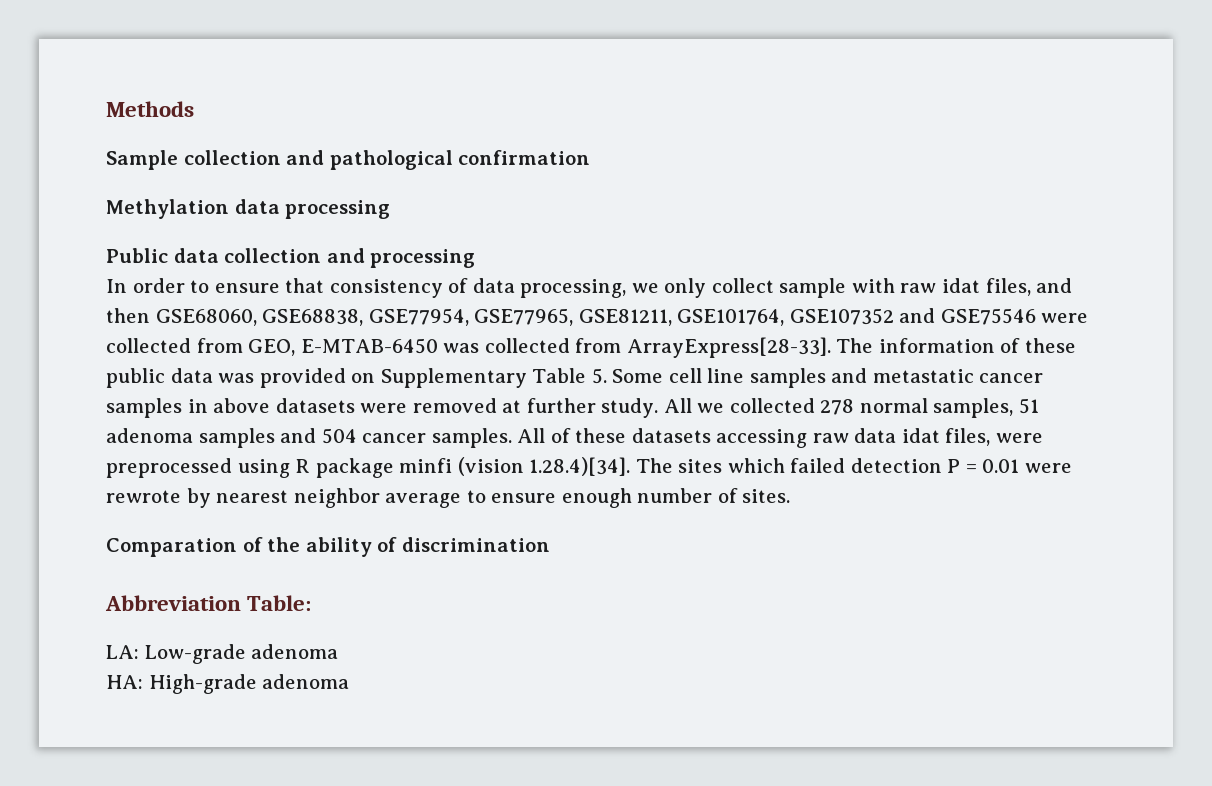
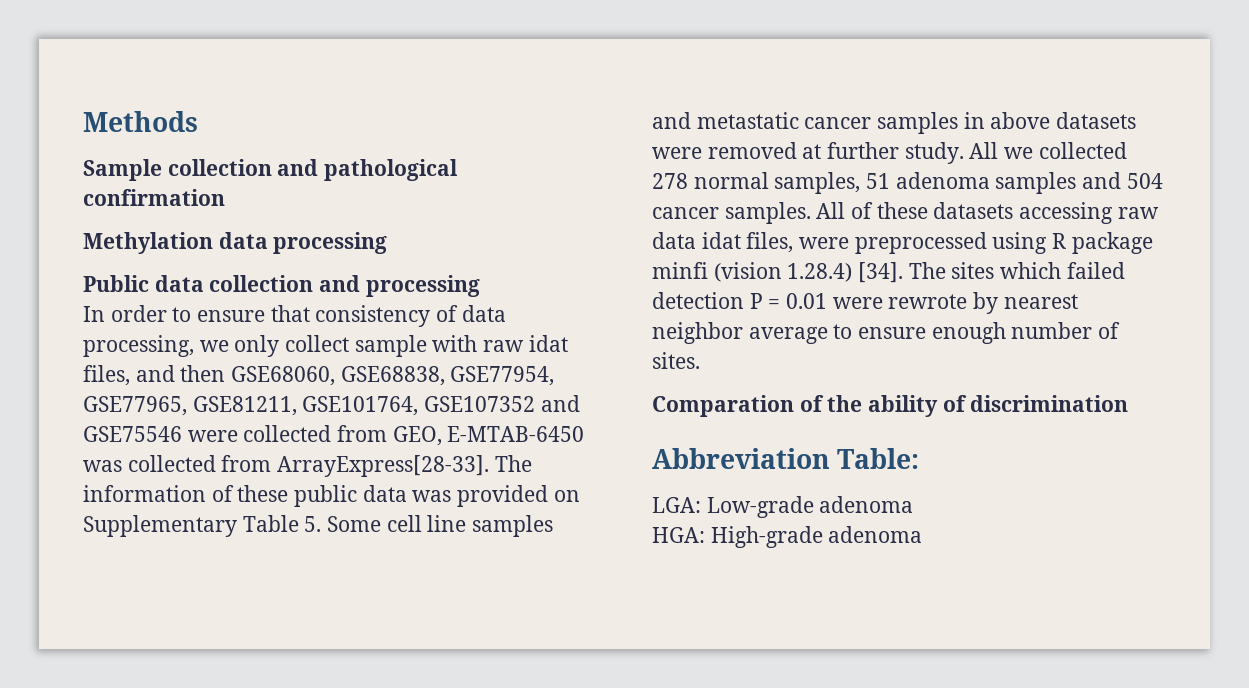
[529,457,631,476] 1.28.4)[34]. -> [787,262,904,283] 1.28.4) [34].
[106,645,139,659] LA: -> [652,497,701,513] LGA:
[106,675,143,689] HA: -> [652,527,705,543] HGA:

